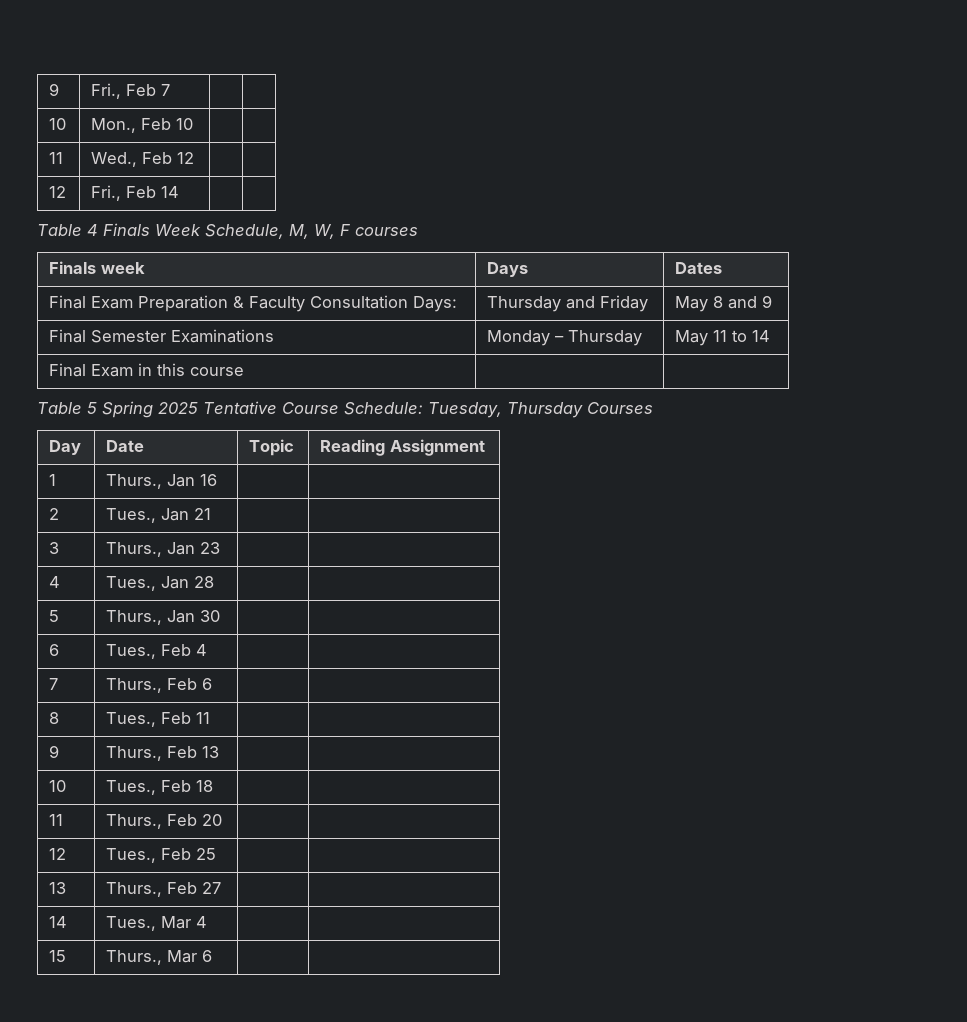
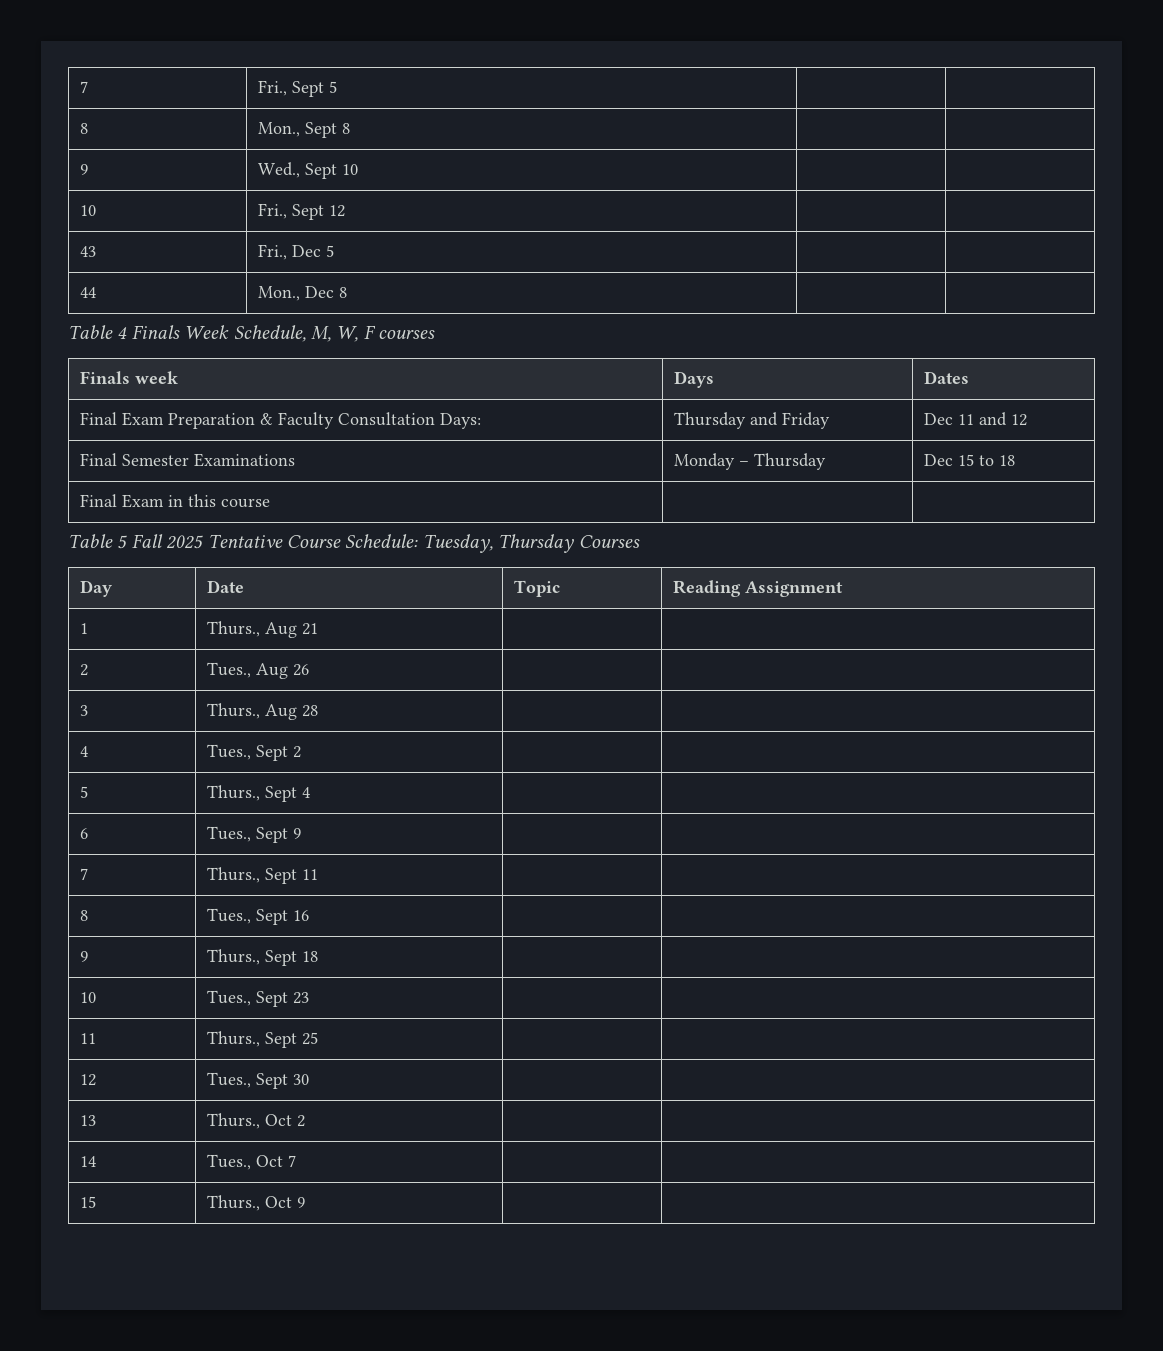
[49,83,60,96] [91,83,171,99] [49,118,67,130] [91,118,194,133] [49,152,64,164] [91,152,173,167] 9 | Fri., Feb 7 | | // 10 | Mon., Feb 10 | | // 11 | Wed., Feb -> [80,81,89,93] [258,80,338,97] [80,123,89,134] [258,122,351,138] [80,164,89,175] [258,162,359,179] [80,205,97,216] [258,203,325,220] 7 | Fri., Sept 5 | | // 8 | Mon., Sept 8 | | // 9 | Wed., Sept 10 | | // 10 | Fri., Sept
[49,186,67,198] [91,185,180,201] 12 | Fri., Feb 14 -> [80,246,97,257] [258,244,335,260] [80,287,97,298] [258,286,348,301] 43 | Fri., Dec 5 | | // 44 | Mon., Dec 8
[675,295,773,312] May 8 and 9 -> [924,412,1028,426] Dec 11 and 12
[675,330,771,346] May 11 to 14 -> [924,454,1016,466] Dec 15 to 18
[102,401,153,418] Spring -> [131,534,163,548] Fall
[167,474,218,487] Jan 16 -> [265,622,319,638] Aug 21
[161,508,212,521] Jan 21 -> [256,663,310,679] Aug 26
[167,542,221,555] Jan 23 -> [265,704,319,720] Aug 28
[161,576,215,589] Jan 28 -> [256,745,302,761] Sept 2
[167,610,221,623] Jan 30 -> [265,786,311,802] Sept 4
[161,644,208,656] Feb 4 -> [256,827,302,843] Sept 9
[167,678,213,690] Feb 6 -> [265,868,319,884] Sept 11
[161,712,211,724] Feb 11 -> [256,909,310,925] Sept 16
[167,746,220,758] Feb 13 -> [265,950,319,966] Sept 18
[161,780,214,792] Feb 18 -> [256,991,310,1007] Sept 23
[167,814,223,826] Feb 20 -> [265,1032,319,1048] Sept 25
[161,848,217,860] Feb 25 -> [256,1073,310,1089] Sept 30
[167,882,222,894] Feb 27 -> [265,1114,306,1127] Oct 2
[161,916,208,929] Mar 4 -> [256,1155,297,1167] Oct 7
[167,950,213,963] Mar 6 -> [265,1196,306,1208] Oct 9

